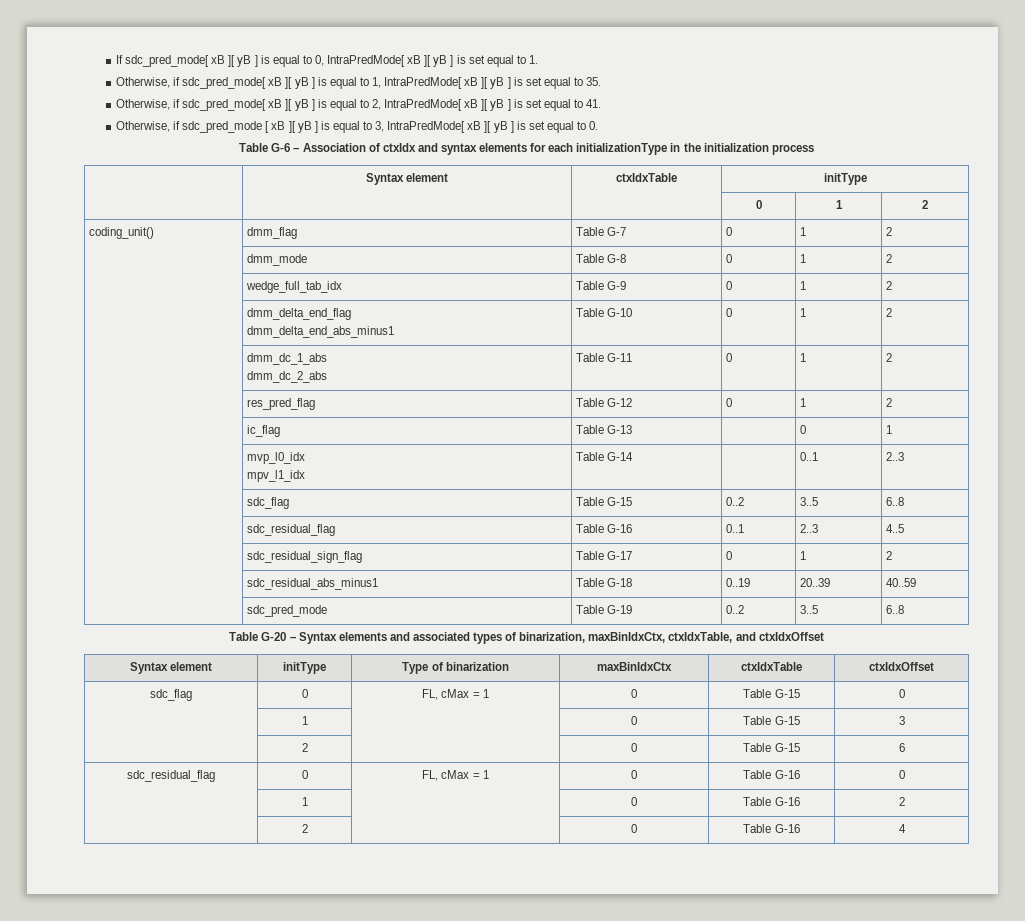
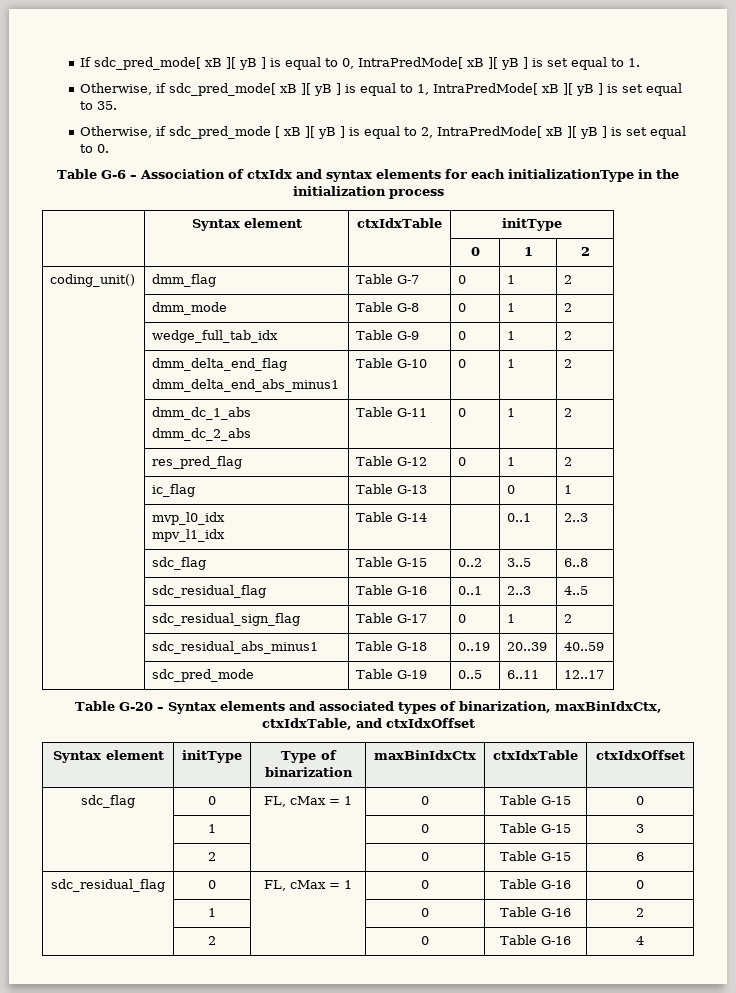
[115,99,602,111] // Otherwise, if sdc_pred_mode[ xB ][ yB ] is equal to 2, IntraPredMode[ xB ][ yB ] is set equal to 41. -> (118, 105) none
[375,121,385,132] 3, -> [421,127,434,138] 2,
[726,605,745,614] [800,605,819,614] [886,605,905,614] 0..2 | 3..5 | 6..8 -> [458,670,483,679] [507,670,540,679] [564,670,605,679] 0..5 | 6..11 | 12..17

